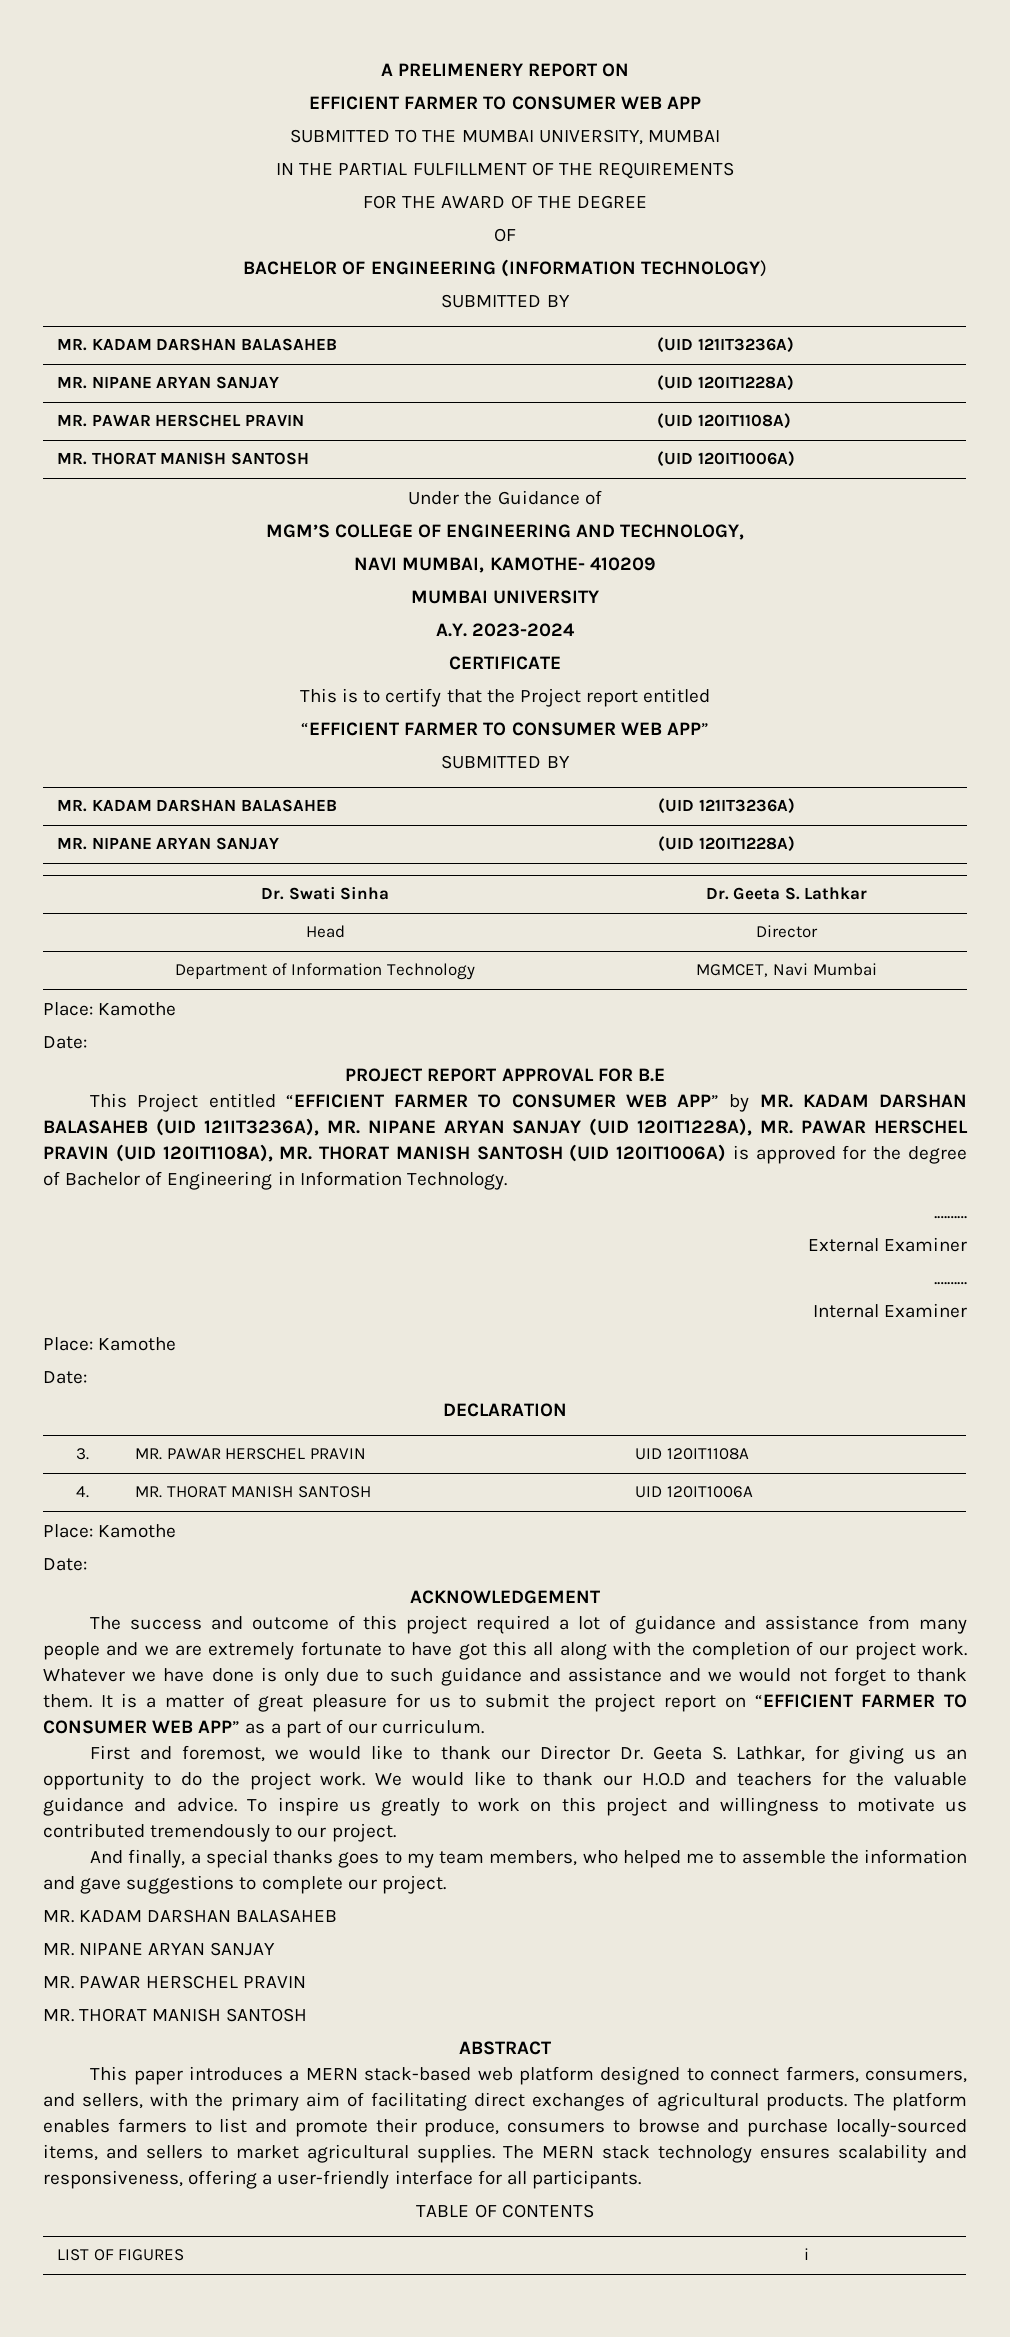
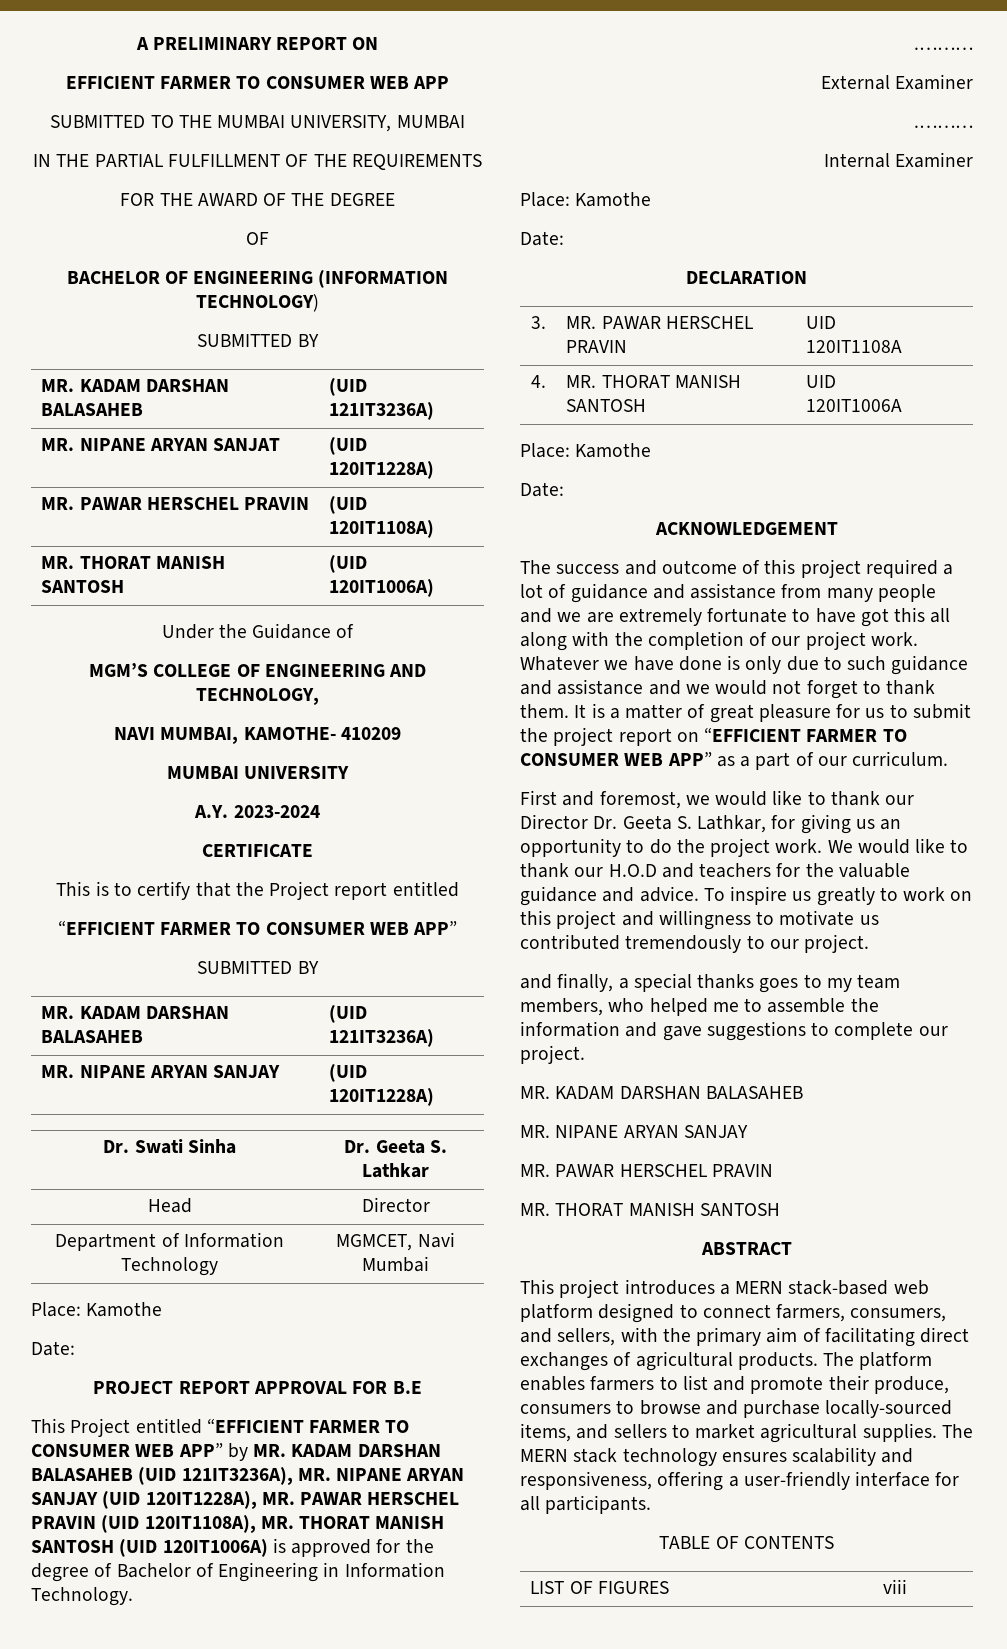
[397,63,523,76] PRELIMENERY -> [152,37,272,50] PRELIMINARY
[215,376,279,389] SANJAY -> [213,438,281,451] SANJAT
[90,1850,124,1864] And -> [520,974,552,989] and
[133,2070,183,2085] paper -> [559,1279,620,1298] project
[803,2248,809,2260] i -> [883,1579,908,1594] viii

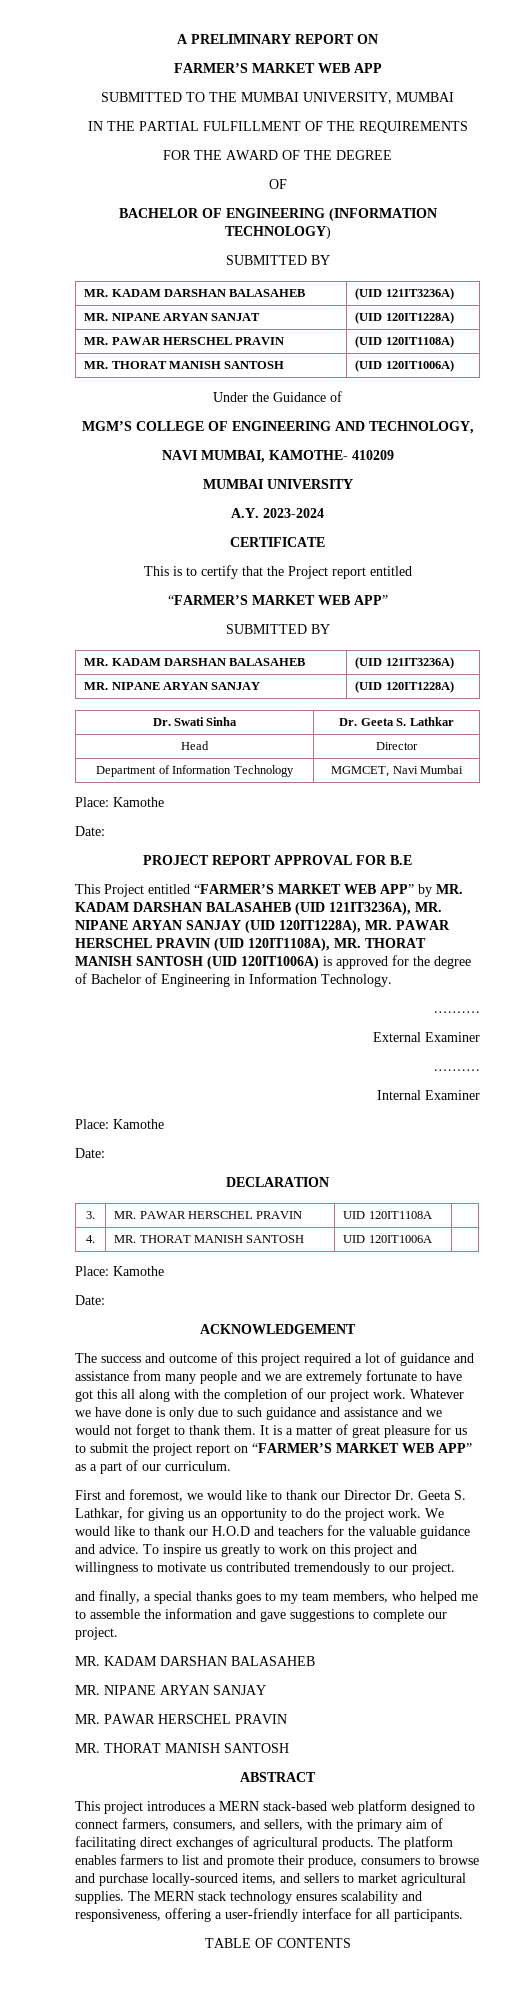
[65,76,365,89] EFFICIENT FARMER TO CONSUMER -> [173,63,315,73] FARMER’S MARKET
[57,920,365,935] “EFFICIENT FARMER TO CONSUMER -> [167,595,315,605] “FARMER’S MARKET
[206,1418,410,1433] [31,1444,130,1457] “EFFICIENT FARMER TO CONSUMER -> [194,884,341,894] “FARMER’S MARKET
[704,727,907,742] [520,753,619,766] “EFFICIENT FARMER TO CONSUMER -> [252,1443,399,1453] “FARMER’S MARKET
[530,1581,669,1594] [883,1579,908,1594] // LIST OF FIGURES | viii -> (351, 1943) none

